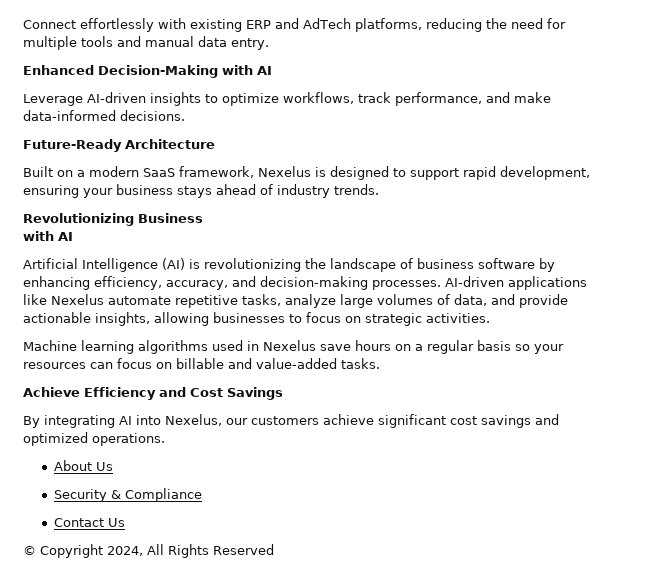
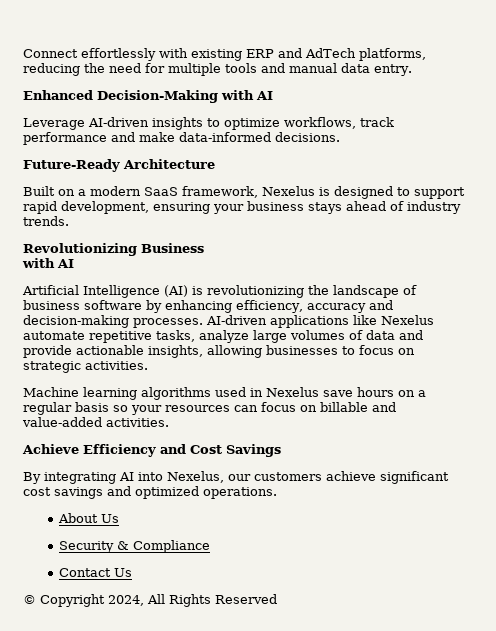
[395,92,482,106] performance, -> [23,132,107,145] performance
[166,280,228,290] accuracy, -> [306,303,366,313] accuracy
[454,294,487,306] data, -> [366,330,395,340] data
[341,358,380,369] tasks. -> [106,418,169,427] activities.

